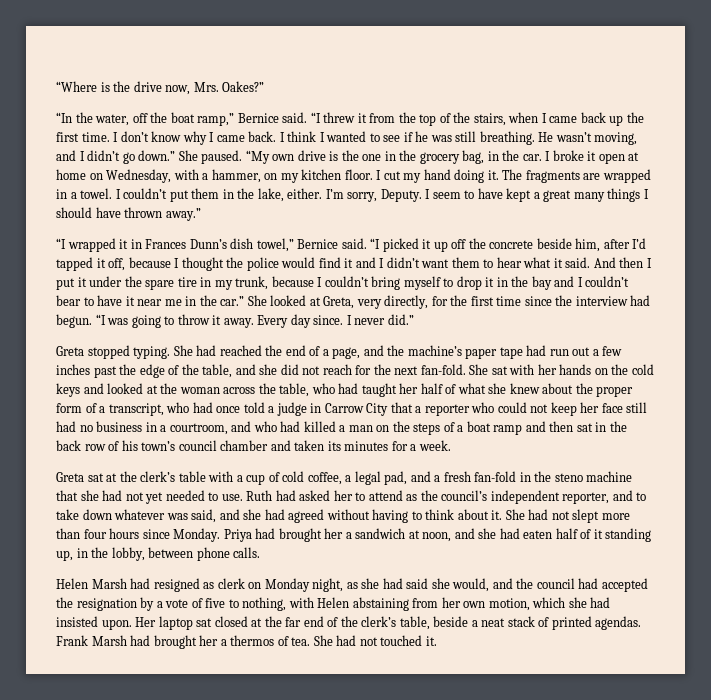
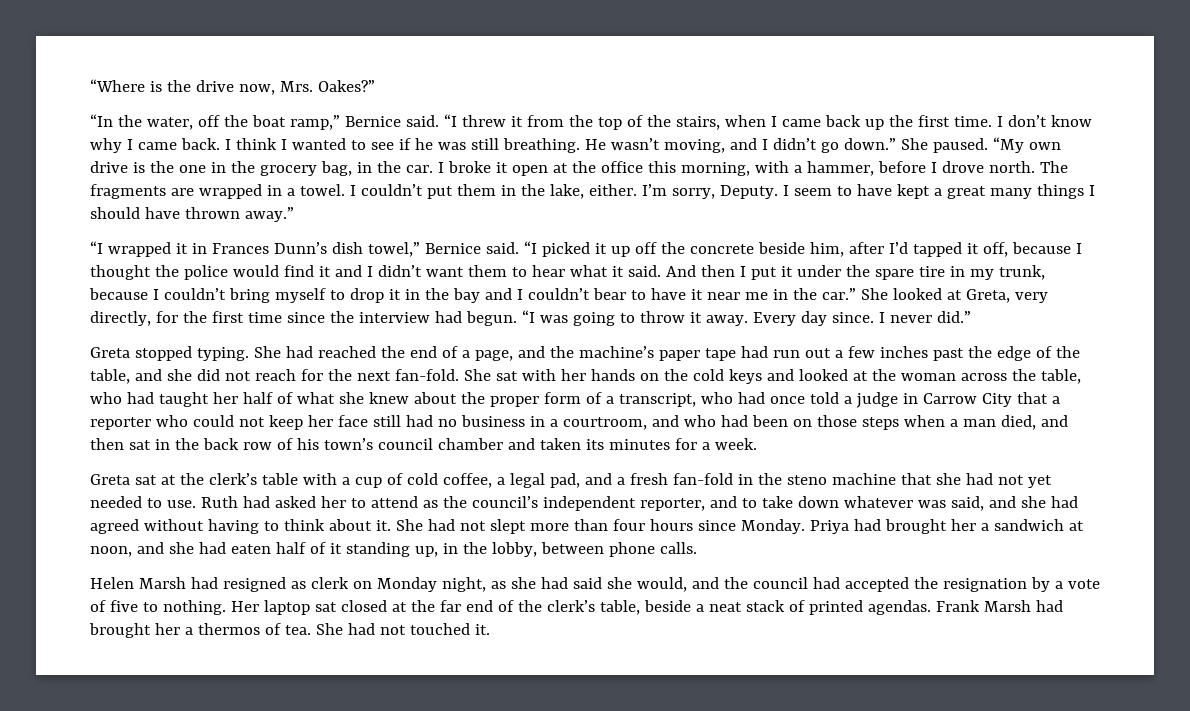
[56,169,499,183] home on Wednesday, with a hammer, on my kitchen floor. I cut my hand doing it. -> [571,161,1035,176] the office this morning, with a hammer, before I drove north.
[303,421,523,435] killed a man on the steps of a boat ramp -> [751,415,1036,430] been on those steps when a man died,
[242,597,611,611] [56,616,132,630] nothing, with Helen abstaining from her own motion, which she had insisted upon. -> [162,600,226,615] nothing.

